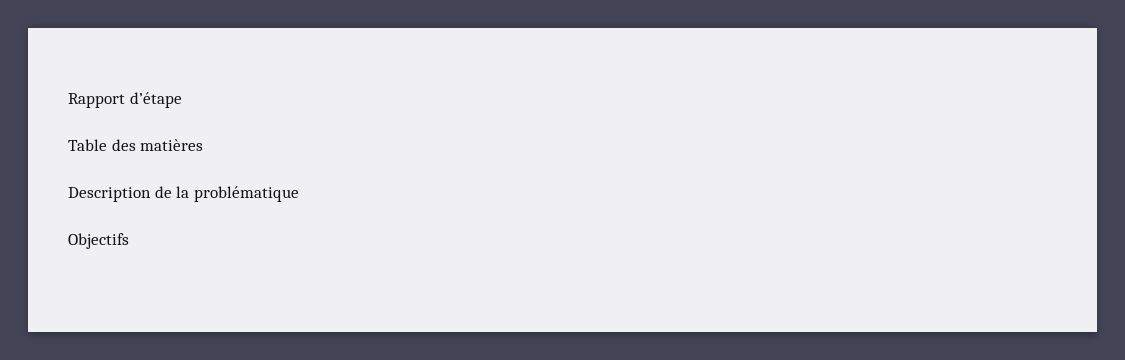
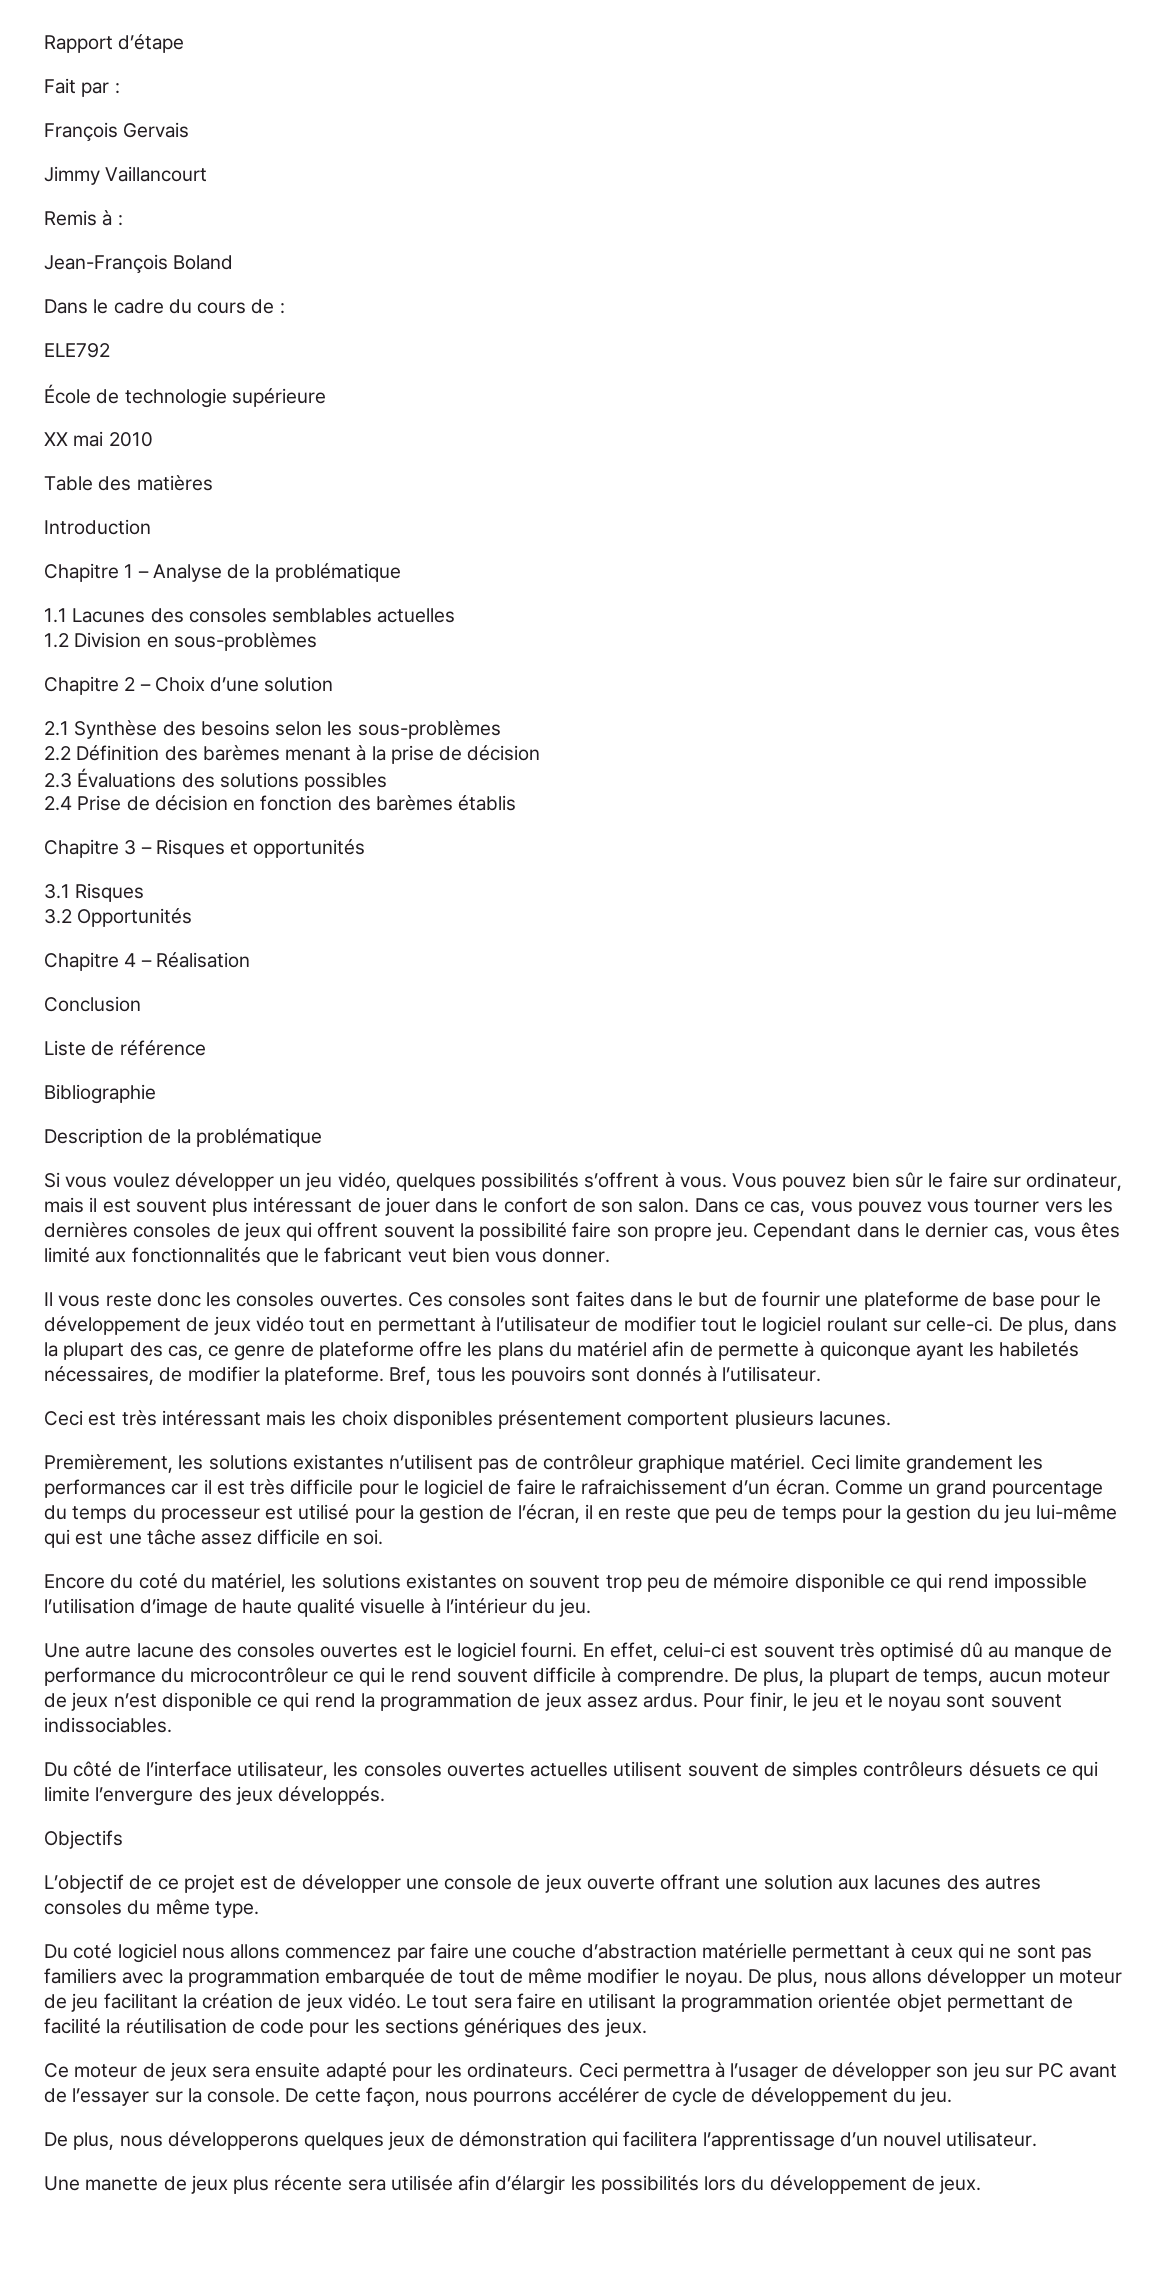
[68,139,204,151] [68,186,299,202] [68,233,129,249] Table des matières // Description de la problématique // Objectifs -> [44,78,120,97] [44,122,190,142] [44,166,208,185] [44,210,123,226] [44,254,234,274] [44,299,285,314] [44,343,110,358] [44,384,326,408] [44,431,153,447] [44,475,213,491] [44,519,151,535] [44,563,401,582] [44,608,456,623] [44,632,317,651] [44,676,334,695] [44,720,501,739] [44,745,541,764] [44,768,388,791] [44,795,517,811] [44,839,366,858] [44,883,145,902] [44,908,193,927] [44,952,250,971] [44,996,141,1012] [44,1040,206,1056] [44,1084,156,1104] [44,1128,322,1147] [44,1172,1123,1191] [44,1197,1113,1216] [44,1222,1121,1241] [44,1247,611,1266] [44,1291,1101,1310] [44,1316,1118,1336] [44,1341,1080,1361] [44,1366,822,1385] [44,1410,891,1429] [44,1454,1044,1474] [44,1479,1103,1499] [44,1504,1118,1524] [44,1529,383,1548] [44,1573,1087,1592] [44,1598,592,1618] [44,1642,1113,1662] [44,1667,1110,1686] [44,1692,1062,1712] [44,1717,172,1733] [44,1761,1099,1780] [44,1786,386,1806] [44,1830,123,1849] [44,1874,1041,1893] [44,1899,259,1918] [44,1943,1092,1963] [44,1968,1122,1988] [44,1993,1074,2013] [44,2018,647,2038] [44,2062,1118,2082] [44,2087,953,2107] [44,2131,1038,2151] [44,2175,982,2195] Fait par : // François Gervais // Jimmy Vaillancourt // Remis à : // Jean-François Boland // Dans le cadre du cours de : // ELE792 // École de technologie supérieure // XX mai 2010 // Table des matières // Introduction // Chapitre 1 – Analyse de la problématique // 1.1 Lacunes des consoles semblables actuelles // 1.2 Division en sous-problèmes // Chapitre 2 – Choix d’une solution // 2.1 Synthèse des besoins selon les sous-problèmes // 2.2 Définition des barèmes menant à la prise de décision // 2.3 Évaluations des solutions possibles // 2.4 Prise de décision en fonction des barèmes établis // Chapitre 3 – Risques et opportunités // 3.1 Risques // 3.2 Opportunités // Chapitre 4 – Réalisation // Conclusion // Liste de référence // Bibliographie // Description de la problématique // Si vous voulez développer un jeu vidéo, quelques possibilités s’offrent à vous. Vous pouvez bien sûr le faire sur ordinateur, mais il est souvent plus intéressant de jouer dans le confort de son salon. Dans ce cas, vous pouvez vous tourner vers les dernières consoles de jeux qui offrent souvent la possibilité faire son propre jeu. Cependant dans le dernier cas, vous êtes limité aux fonctionnalités que le fabricant veut bien vous donner. // Il vous reste donc les consoles ouvertes. Ces consoles sont faites dans le but de fournir une plateforme de base pour le développement de jeux vidéo tout en permettant à l’utilisateur de modifier tout le logiciel roulant sur celle-ci. De plus, dans la plupart des cas, ce genre de plateforme offre les plans du matériel afin de permette à quiconque ayant les habiletés nécessaires, de modifier la plateforme. Bref, tous les pouvoirs sont donnés à l’utilisateur. // Ceci est très intéressant mais les choix disponibles présentement comportent plusieurs lacunes. // Premièrement, les solutions existantes n’utilisent pas de contrôleur graphique matériel. Ceci limite grandement les performances car il est très difficile pour le logiciel de faire le rafraichissement d’un écran. Comme un grand pourcentage du temps du processeur est utilisé pour la gestion de l’écran, il en reste que peu de temps pour la gestion du jeu lui-même qui est une tâche assez difficile en soi. // Encore du coté du matériel, les solutions existantes on souvent trop peu de mémoire disponible ce qui rend impossible l’utilisation d’image de haute qualité visuelle à l’intérieur du jeu. // Une autre lacune des consoles ouvertes est le logiciel fourni. En effet, celui-ci est souvent très optimisé dû au manque de performance du microcontrôleur ce qui le rend souvent difficile à comprendre. De plus, la plupart de temps, aucun moteur de jeux n’est disponible ce qui rend la programmation de jeux assez ardus. Pour finir, le jeu et le noyau sont souvent indissociables. // Du côté de l’interface utilisateur, les consoles ouvertes actuelles utilisent souvent de simples contrôleurs désuets ce qui limite l’envergure des jeux développés. // Objectifs // L’objectif de ce projet est de développer une console de jeux ouverte offrant une solution aux lacunes des autres consoles du même type. // Du coté logiciel nous allons commencez par faire une couche d’abstraction matérielle permettant à ceux qui ne sont pas familiers avec la programmation embarquée de tout de même modifier le noyau. De plus, nous allons développer un moteur de jeu facilitant la création de jeux vidéo. Le tout sera faire en utilisant la programmation orientée objet permettant de facilité la réutilisation de code pour les sections génériques des jeux. // Ce moteur de jeux sera ensuite adapté pour les ordinateurs. Ceci permettra à l’usager de développer son jeu sur PC avant de l’essayer sur la console. De cette façon, nous pourrons accélérer de cycle de développement du jeu. // De plus, nous développerons quelques jeux de démonstration qui facilitera l’apprentissage d’un nouvel utilisateur. // Une manette de jeux plus récente sera utilisée afin d’élargir les possibilités lors du développement de jeux.

